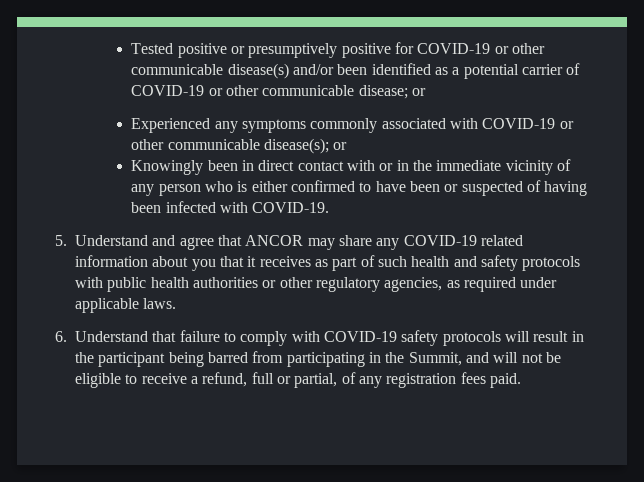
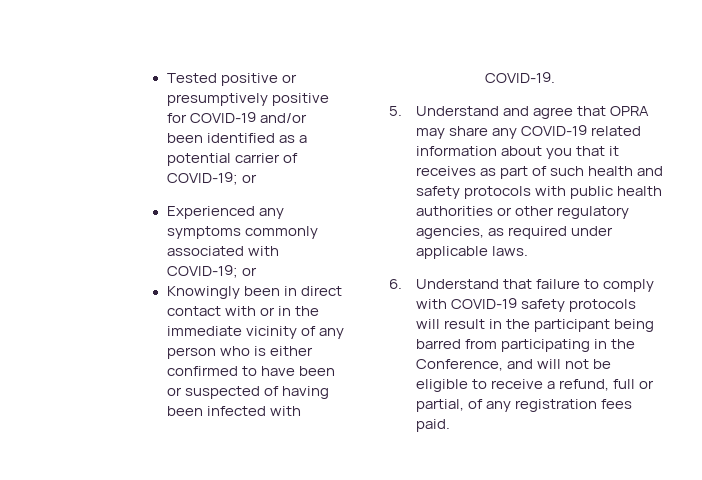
[494,43,546,54] [131,63,289,79] or other communicable disease(s) -> (257, 117) none
[131,85,408,99] COVID-19 or other communicable disease; -> [166,172,238,185] COVID-19;
[482,118,574,129] [131,138,330,154] COVID-19 or other communicable disease(s); -> [166,265,238,278] COVID-19;
[245,235,304,246] ANCOR -> [609,106,649,116] OPRA
[408,352,462,366] Summit, -> [415,359,503,371] Conference,

